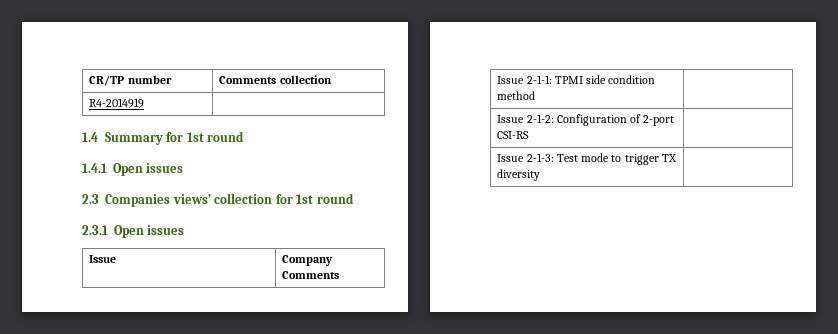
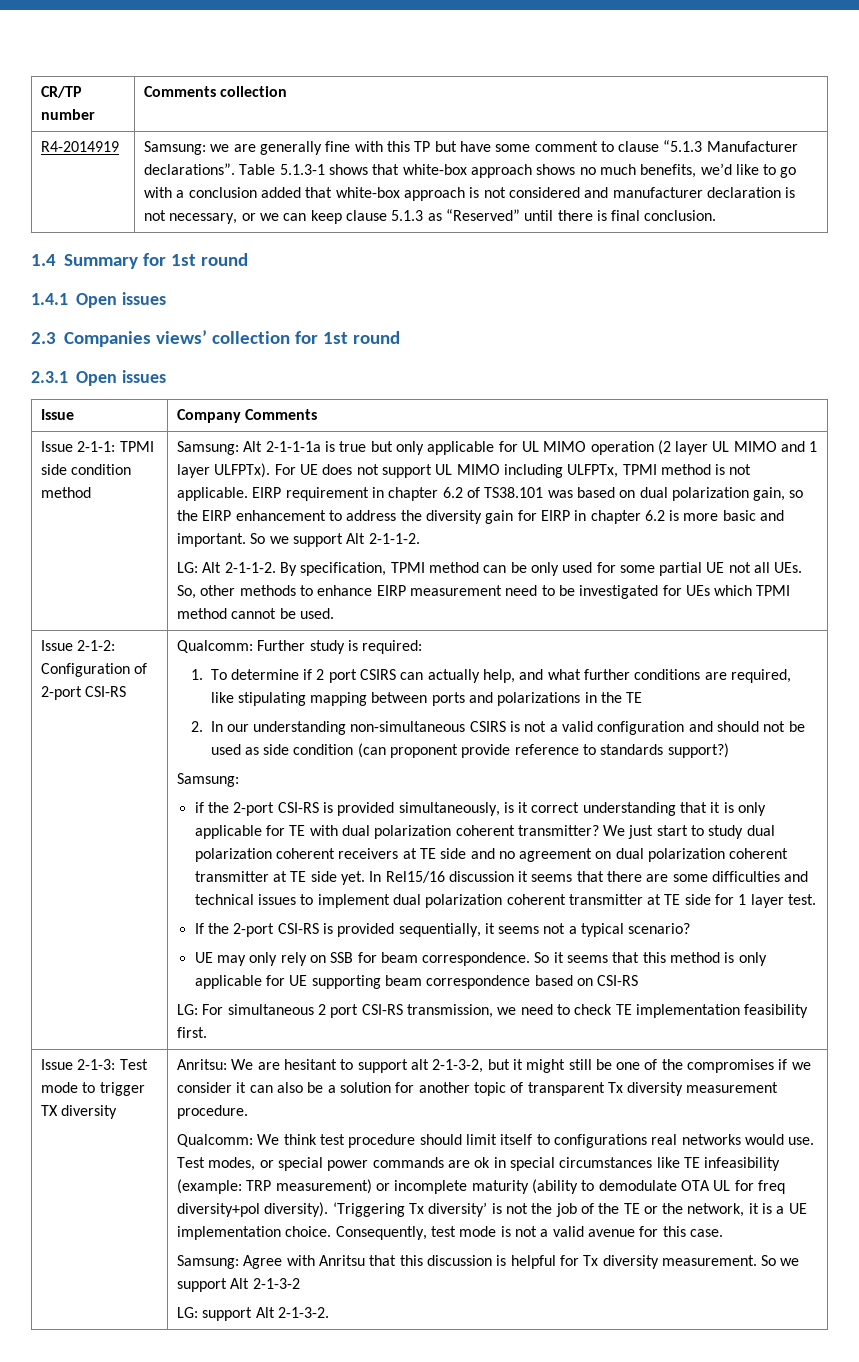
(145, 103) none -> [144,140,798,155] [144,163,797,178] [144,187,796,201] [144,209,717,224] Samsung: we are generally fine with this TP but have some comment to clause “5.1.3 Manufacturer declarations”. Table 5.1.3-1 shows that white-box approach shows no much benefits, we’d like to go with a conclusion added that white-box approach is not considered and manufacturer declaration is not necessary, or we can keep clause 5.1.3 as “Reserved” until there is final conclusion.
(536, 95) none -> [177,440,818,455] [177,463,752,478] [177,487,804,501] [177,510,785,524] [177,533,420,547] [177,562,803,576] [177,585,791,599] [177,608,334,619] Samsung: Alt 2-1-1-1a is true but only applicable for UL MIMO operation (2 layer UL MIMO and 1 layer ULFPTx). For UE does not support UL MIMO including ULFPTx, TPMI method is not applicable. EIRP requirement in chapter 6.2 of TS38.101 was based on dual polarization gain, so the EIRP enhancement to address the diversity gain for EIRP in chapter 6.2 is more basic and important. So we support Alt 2-1-1-2. // LG: Alt 2-1-1-2. By specification, TPMI method can be only used for some partial UE not all UEs. So, other methods to enhance EIRP measurement need to be investigated for UEs which TPMI method cannot be used.
(530, 135) none -> [177,640,423,654] [190,669,792,683] [210,692,643,706] [190,721,805,735] [210,743,729,758] [177,773,240,787] [194,802,767,816] [194,825,775,839] [194,848,789,862] [194,871,809,885] [194,894,817,908] [194,923,691,937] [194,952,767,966] [194,975,639,989] [177,1004,809,1018] [177,1027,208,1038] Qualcomm: Further study is required: // 1. To determine if 2 port CSIRS can actually help, and what further conditions are required, like stipulating mapping between ports and polarizations in the TE // 2. In our understanding non-simultaneous CSIRS is not a valid configuration and should not be used as side condition (can proponent provide reference to standards support?) // Samsung: // if the 2-port CSI-RS is provided simultaneously, is it correct understanding that it is only applicable for TE with dual polarization coherent transmitter? We just start to study dual polarization coherent receivers at TE side and no agreement on dual polarization coherent transmitter at TE side yet. In Rel15/16 discussion it seems that there are some difficulties and technical issues to implement dual polarization coherent transmitter at TE side for 1 layer test. // If the 2-port CSI-RS is provided sequentially, it seems not a typical scenario? // UE may only rely on SSB for beam correspondence. So it seems that this method is only applicable for UE supporting beam correspondence based on CSI-RS // LG: For simultaneous 2 port CSI-RS transmission, we need to check TE implementation feasibility first.
(541, 175) none -> [177,1059,811,1073] [177,1082,779,1096] [177,1105,249,1119] [177,1134,815,1148] [177,1157,781,1171] [177,1179,785,1194] [177,1202,807,1217] [177,1226,723,1240] [177,1255,800,1269] [177,1278,300,1292] [177,1307,329,1321] Anritsu: We are hesitant to support alt 2-1-3-2, but it might still be one of the compromises if we consider it can also be a solution for another topic of transparent Tx diversity measurement procedure. // Qualcomm: We think test procedure should limit itself to configurations real networks would use. Test modes, or special power commands are ok in special circumstances like TE infeasibility (example: TRP measurement) or incomplete maturity (ability to demodulate OTA UL for freq diversity+pol diversity). ‘Triggering Tx diversity’ is not the job of the TE or the network, it is a UE implementation choice. Consequently, test mode is not a valid avenue for this case. // Samsung: Agree with Anritsu that this discussion is helpful for Tx diversity measurement. So we support Alt 2-1-3-2 // LG: support Alt 2-1-3-2.

